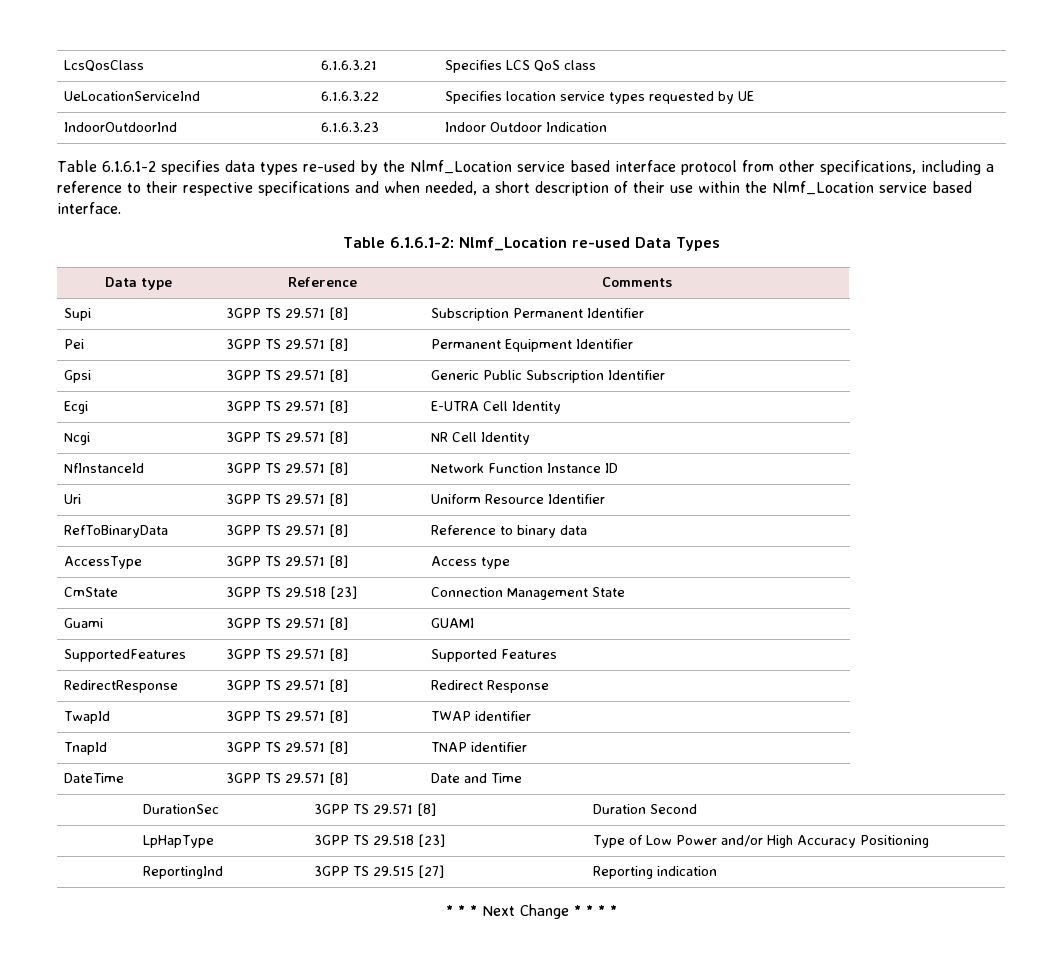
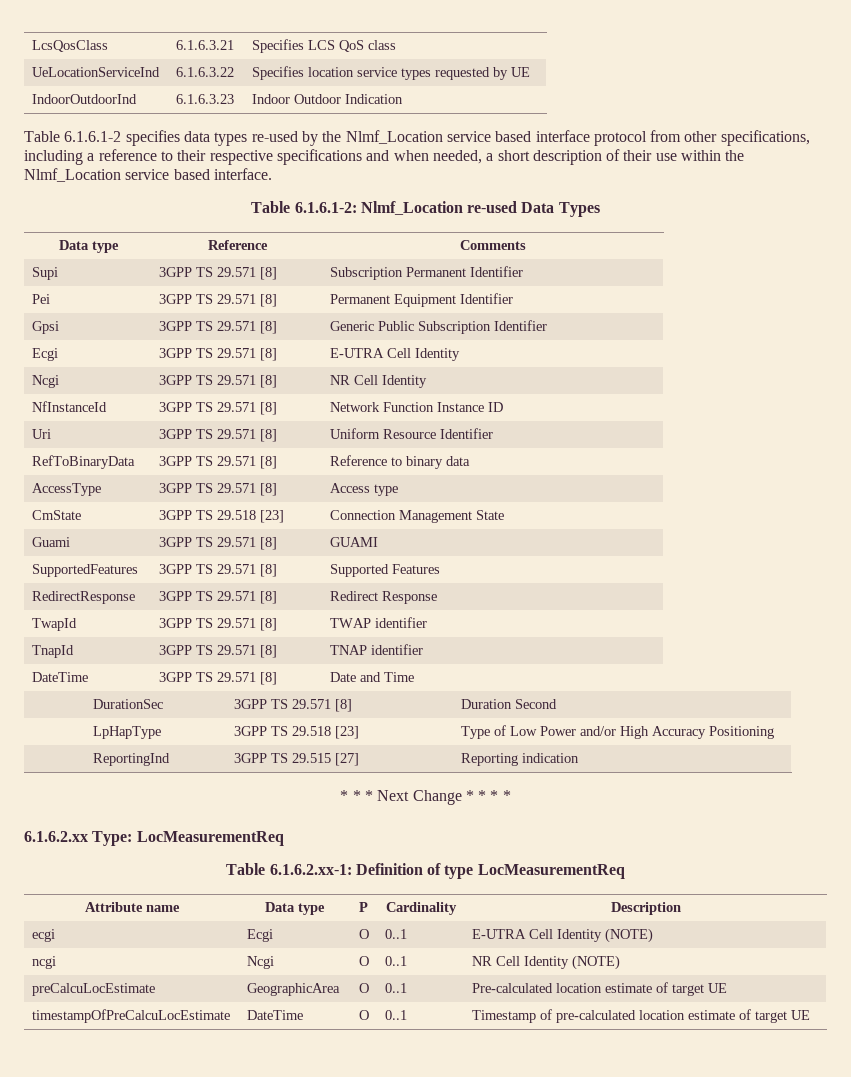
(617, 910) none -> [24,831,284,846] [226,863,625,879] [85,902,180,912] [265,902,325,915] [359,902,368,912] [386,902,457,915] [610,902,681,915] [32,929,56,942] [247,929,274,942] [358,929,369,939] [385,929,408,939] [472,928,654,943] [32,956,57,969] [247,956,275,969] [358,956,369,966] [385,956,408,966] [472,955,621,970] [32,983,156,996] [247,983,341,996] [358,983,369,993] [385,983,408,993] [472,982,728,996] [32,1009,231,1023] [247,1010,304,1020] [358,1010,369,1020] [385,1010,408,1020] [472,1009,811,1023] // 6.1.6.2.xx Type: LocMeasurementReq // Table 6.1.6.2.xx-1: Definition of type LocMeasurementReq // Attribute name | Data type | P | Cardinality | Description // ecgi | Ecgi | O | 0..1 | E-UTRA Cell Identity (NOTE) // ncgi | Ncgi | O | 0..1 | NR Cell Identity (NOTE) // preCalcuLocEstimate | GeographicArea | O | 0..1 | Pre-calculated location estimate of target UE // timestampOfPreCalcuLocEstimate | DateTime | O | 0..1 | Timestamp of pre-calculated location estimate of target UE

